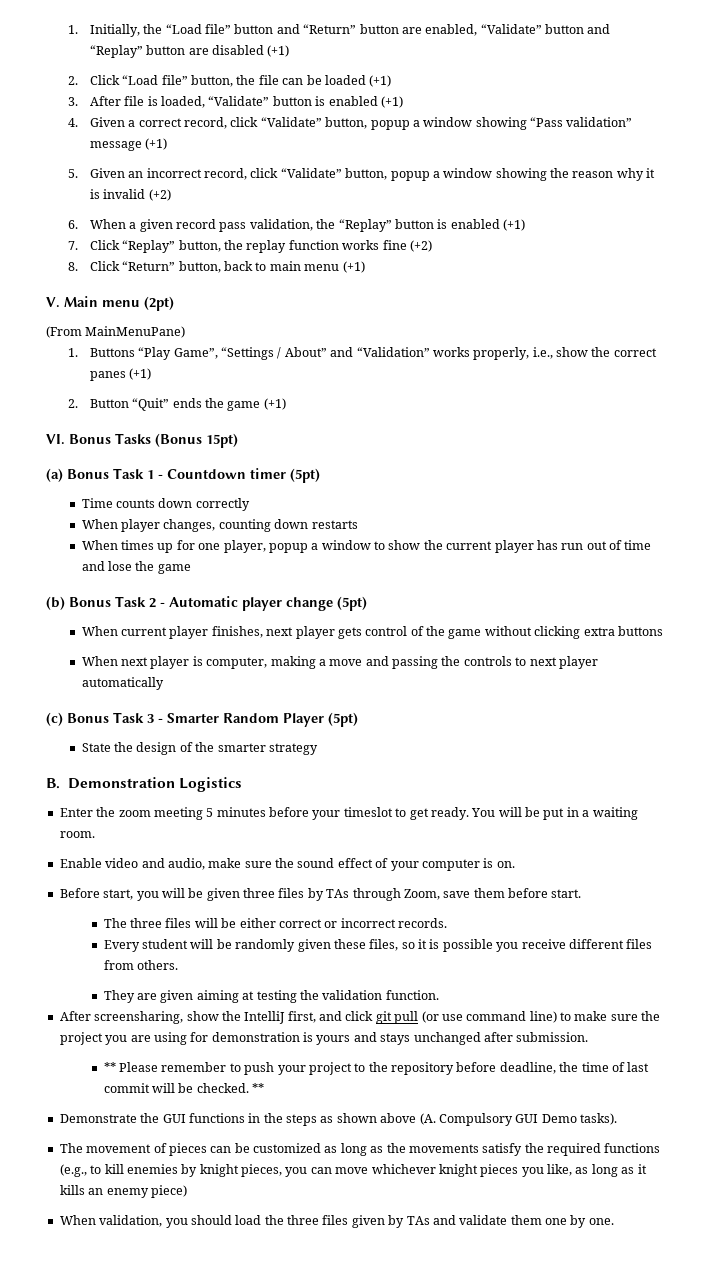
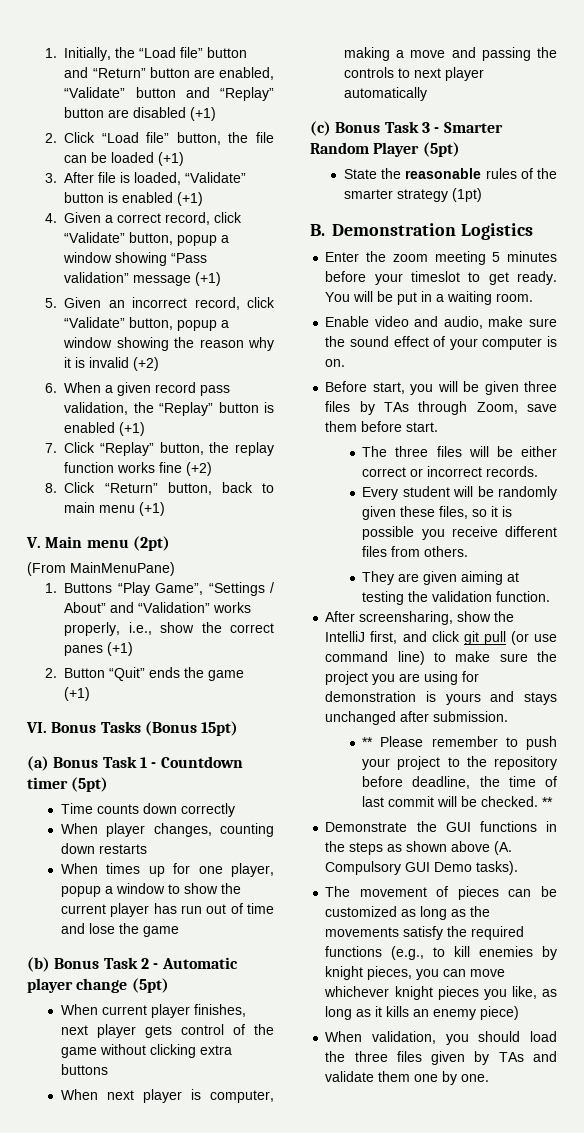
[136,742,177,755] design -> [405,168,517,179] reasonable rules
(318, 749) none -> [451,188,482,202] (1pt)

